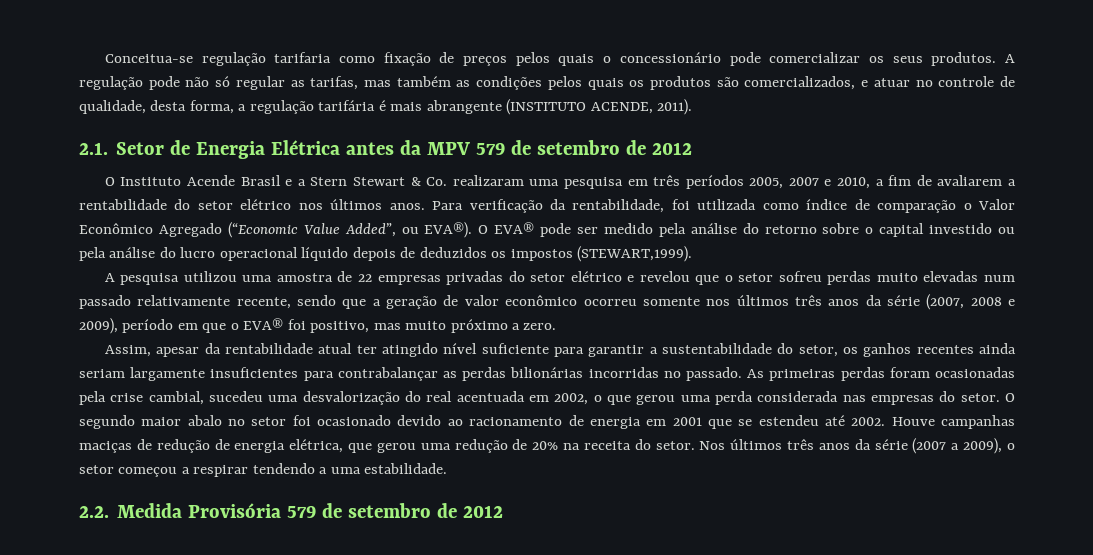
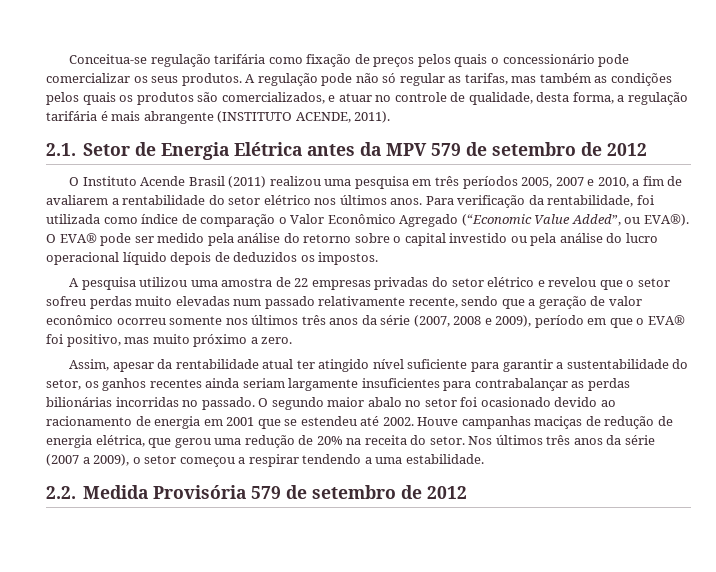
[274,52,332,63] tarifaria -> [214,54,266,64] tarifária
[285,175,524,186] e a Stern Stewart & Co. realizaram -> [228,176,321,188] (2011) realizou
[510,246,693,262] impostos (STEWART,1999). -> [318,252,379,265] impostos.
[747,367,1016,381] [79,391,1000,405] As primeiras perdas foram ocasionadas pela crise cambial, sucedeu uma desvalorização do real acentuada em 2002, o que gerou uma perda considerada nas empresas do setor. -> (255, 403) none

